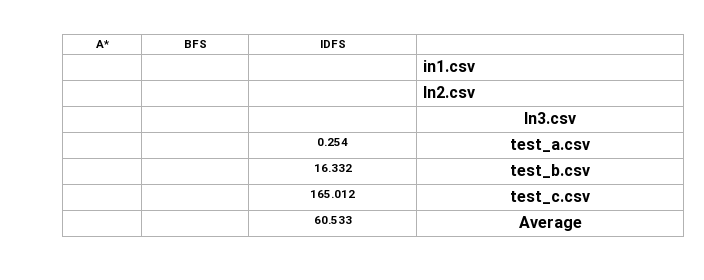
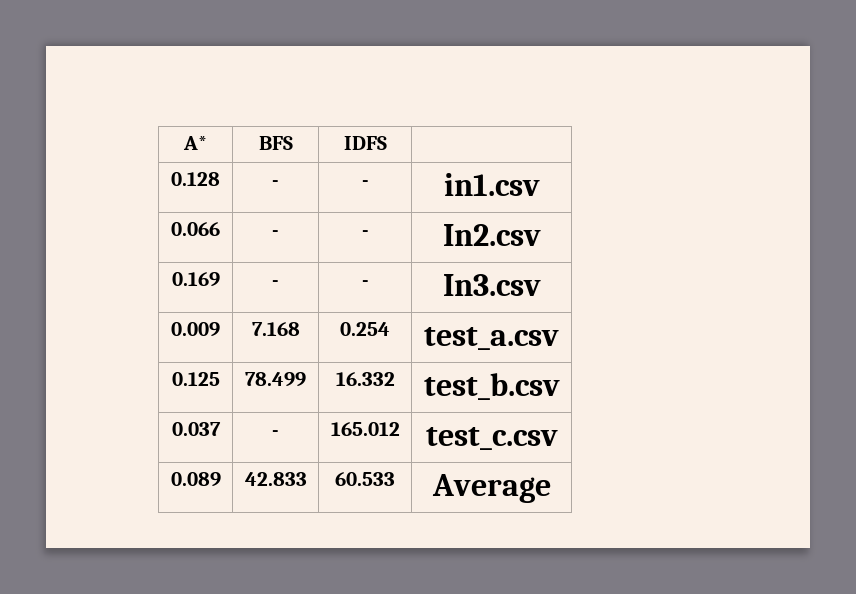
[423,60,476,72] [423,86,476,98] | | | in1.csv // | | | In2.csv // | | -> [171,172,220,186] [272,180,279,186] [361,180,369,186] [443,173,540,196] [171,222,220,236] [272,230,279,236] [361,230,369,236] [442,224,541,246] [171,272,220,287] [272,280,279,286] [361,280,369,286] 0.128 | - | - | in1.csv // 0.066 | - | - | In2.csv // 0.169 | - | -
(576, 118) | -> [171,322,220,337] [251,322,300,336] 0.009 | 7.168
(590, 145) | -> [171,372,220,386] [245,372,306,387] 0.125 | 78.499
(590, 171) | -> [171,422,221,436] [272,430,279,436] 0.037 | -
(590, 197) | -> [170,472,221,487] [244,472,307,486] 0.089 | 42.833

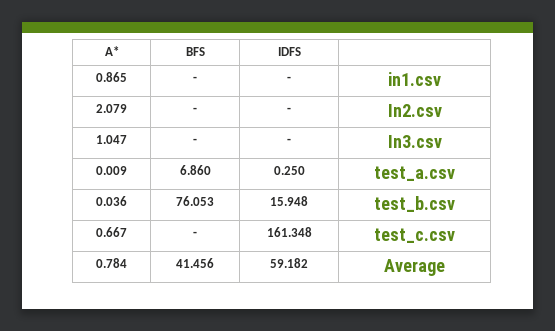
[171,172,220,186] 0.128 -> [96,72,127,82] 0.865
[171,222,220,236] 0.066 -> [96,104,127,113] 2.079
[171,272,220,287] 0.169 -> [96,135,127,144] 1.047
[251,322,300,336] [340,322,390,336] 7.168 | 0.254 -> [179,165,211,175] [273,166,305,175] 6.860 | 0.250
[171,372,220,386] [245,372,306,387] [335,372,395,386] 0.125 | 78.499 | 16.332 -> [96,196,127,206] [176,196,214,206] [270,196,308,206] 0.036 | 76.053 | 15.948
[171,422,221,436] [272,430,279,436] [330,422,400,436] 0.037 | - | 165.012 -> [96,227,127,237] [193,231,197,237] [266,227,312,237] 0.667 | - | 161.348
[170,472,221,487] [244,472,307,486] [335,472,395,486] 0.089 | 42.833 | 60.533 -> [96,258,127,268] [176,258,214,268] [270,258,308,268] 0.784 | 41.456 | 59.182

